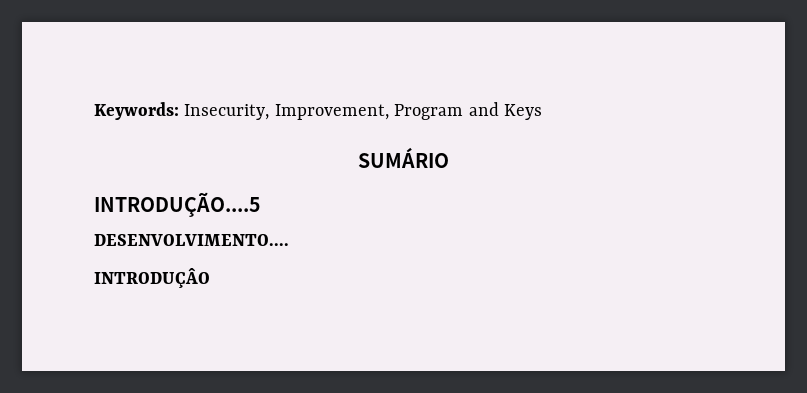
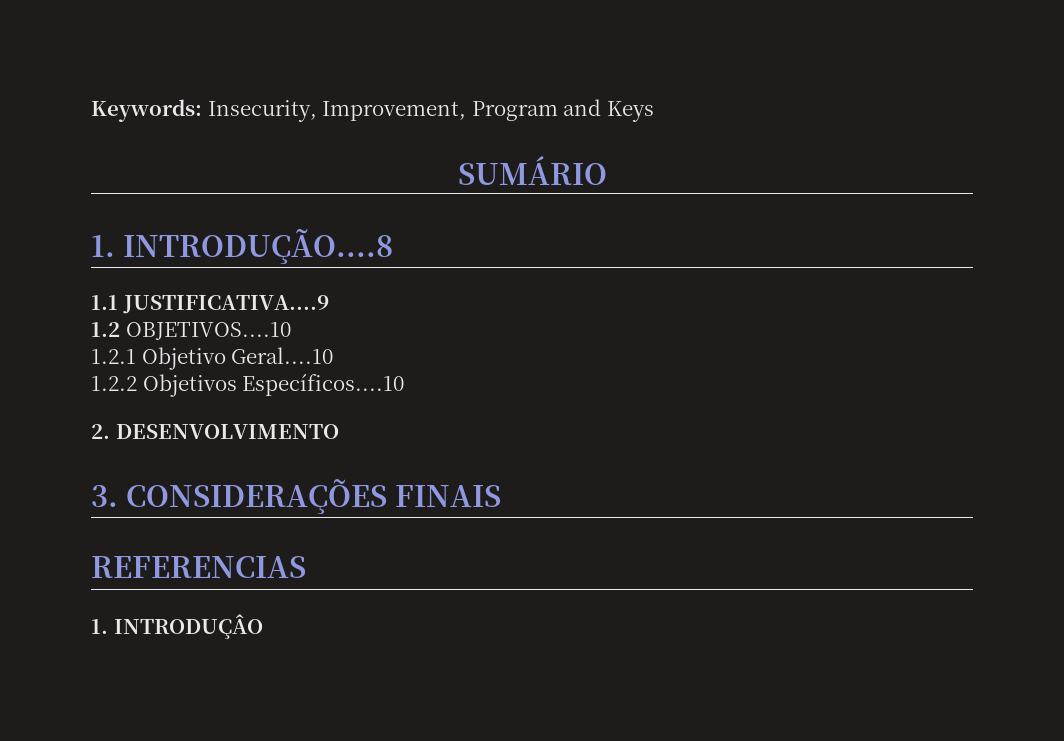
[94,192,261,217] [94,234,289,246] INTRODUÇÃO....5 // DESENVOLVIMENTO.... // -> [91,228,393,265] [91,295,329,314] [91,322,291,340] [91,347,334,370] [91,374,405,397] [91,424,339,439] [91,479,501,515] [91,556,306,578] [91,619,108,634] 1. INTRODUÇÃO....8 // 1.1 JUSTIFICATIVA....9 // 1.2 OBJETIVOS....10 // 1.2.1 Objetivo Geral....10 // 1.2.2 Objetivos Específicos....10 // 2. DESENVOLVIMENTO // 3. CONSIDERAÇÕES FINAIS // REFERENCIAS // 1.

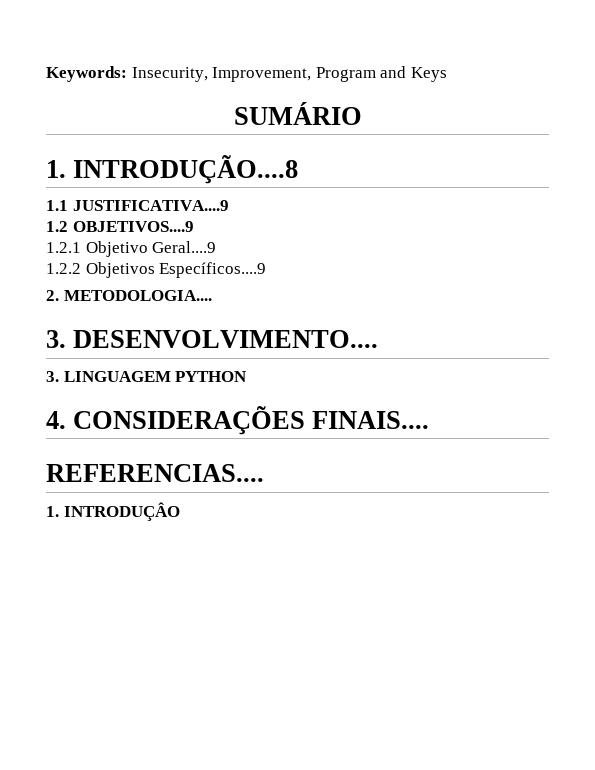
[125,322,291,340] OBJETIVOS....10 -> [72,221,194,232] OBJETIVOS....9
[231,347,334,364] Geral....10 -> [152,241,217,253] Geral....9
[242,374,405,396] Específicos....10 -> [159,262,267,278] Específicos....9
[115,424,339,439] [91,479,501,515] [91,556,306,578] DESENVOLVIMENTO // 3. CONSIDERAÇÕES FINAIS // REFERENCIAS -> [63,290,212,301] [46,330,379,348] [46,371,248,382] [46,406,430,435] [46,464,264,482] METODOLOGIA.... // 3. DESENVOLVIMENTO.... // 3. LINGUAGEM PYTHON // 4. CONSIDERAÇÕES FINAIS.... // REFERENCIAS....

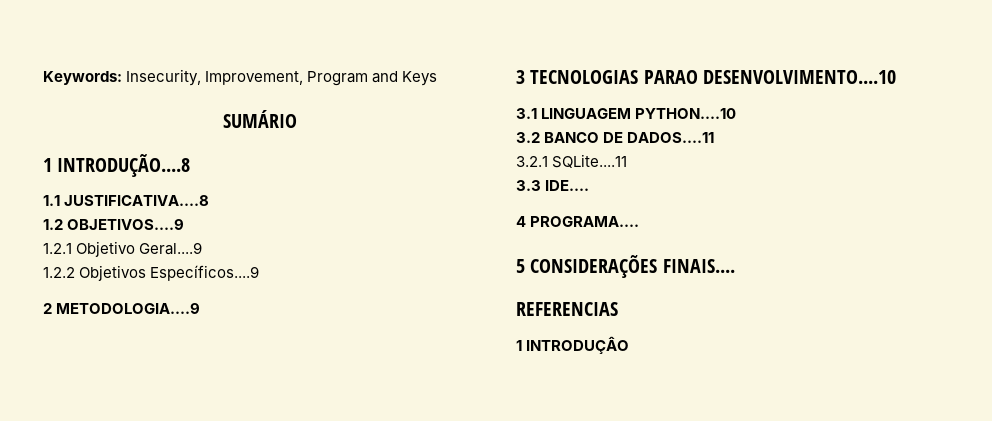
[46,160,66,178] 1. -> [43,158,52,172] 1
[72,200,229,211] JUSTIFICATIVA....9 -> [64,195,210,206] JUSTIFICATIVA....8
[46,290,212,301] [46,330,379,348] [46,371,248,382] [46,411,66,429] 2. METODOLOGIA.... // 3. DESENVOLVIMENTO.... // 3. LINGUAGEM PYTHON // 4. -> [43,303,201,314] [516,70,896,84] [516,108,737,119] [516,132,715,143] [516,154,628,168] [516,180,590,191] [516,216,640,227] [516,259,525,273] 2 METODOLOGIA....9 // 3 TECNOLOGIAS PARAO DESENVOLVIMENTO....10 // 3.1 LINGUAGEM PYTHON....10 // 3.2 BANCO DE DADOS....11 // 3.2.1 SQLite....11 // 3.3 IDE.... // 4 PROGRAMA.... // 5
[46,464,264,482] [46,506,59,517] REFERENCIAS.... // 1. -> [516,302,618,316] [516,340,522,351] REFERENCIAS // 1

